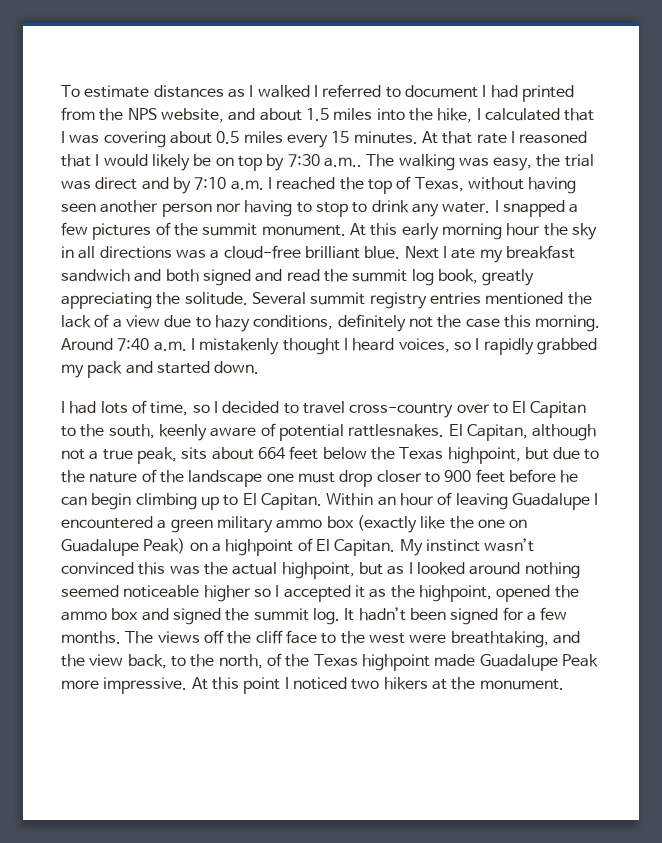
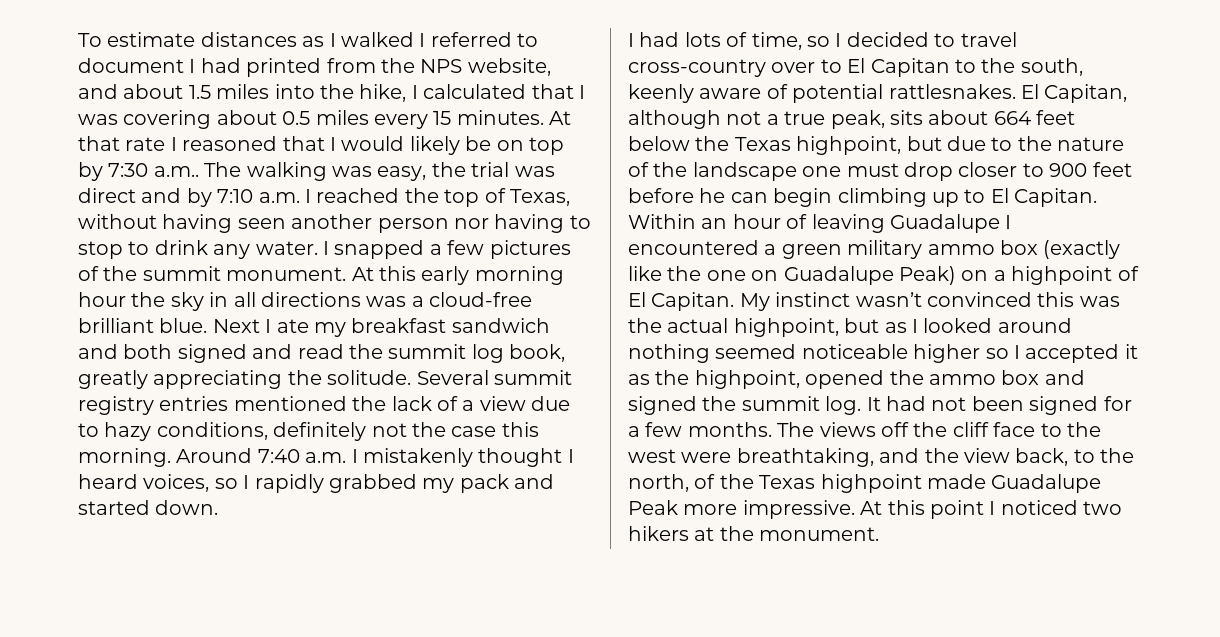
[358,607,406,621] hadn’t -> [886,396,967,411] had not

